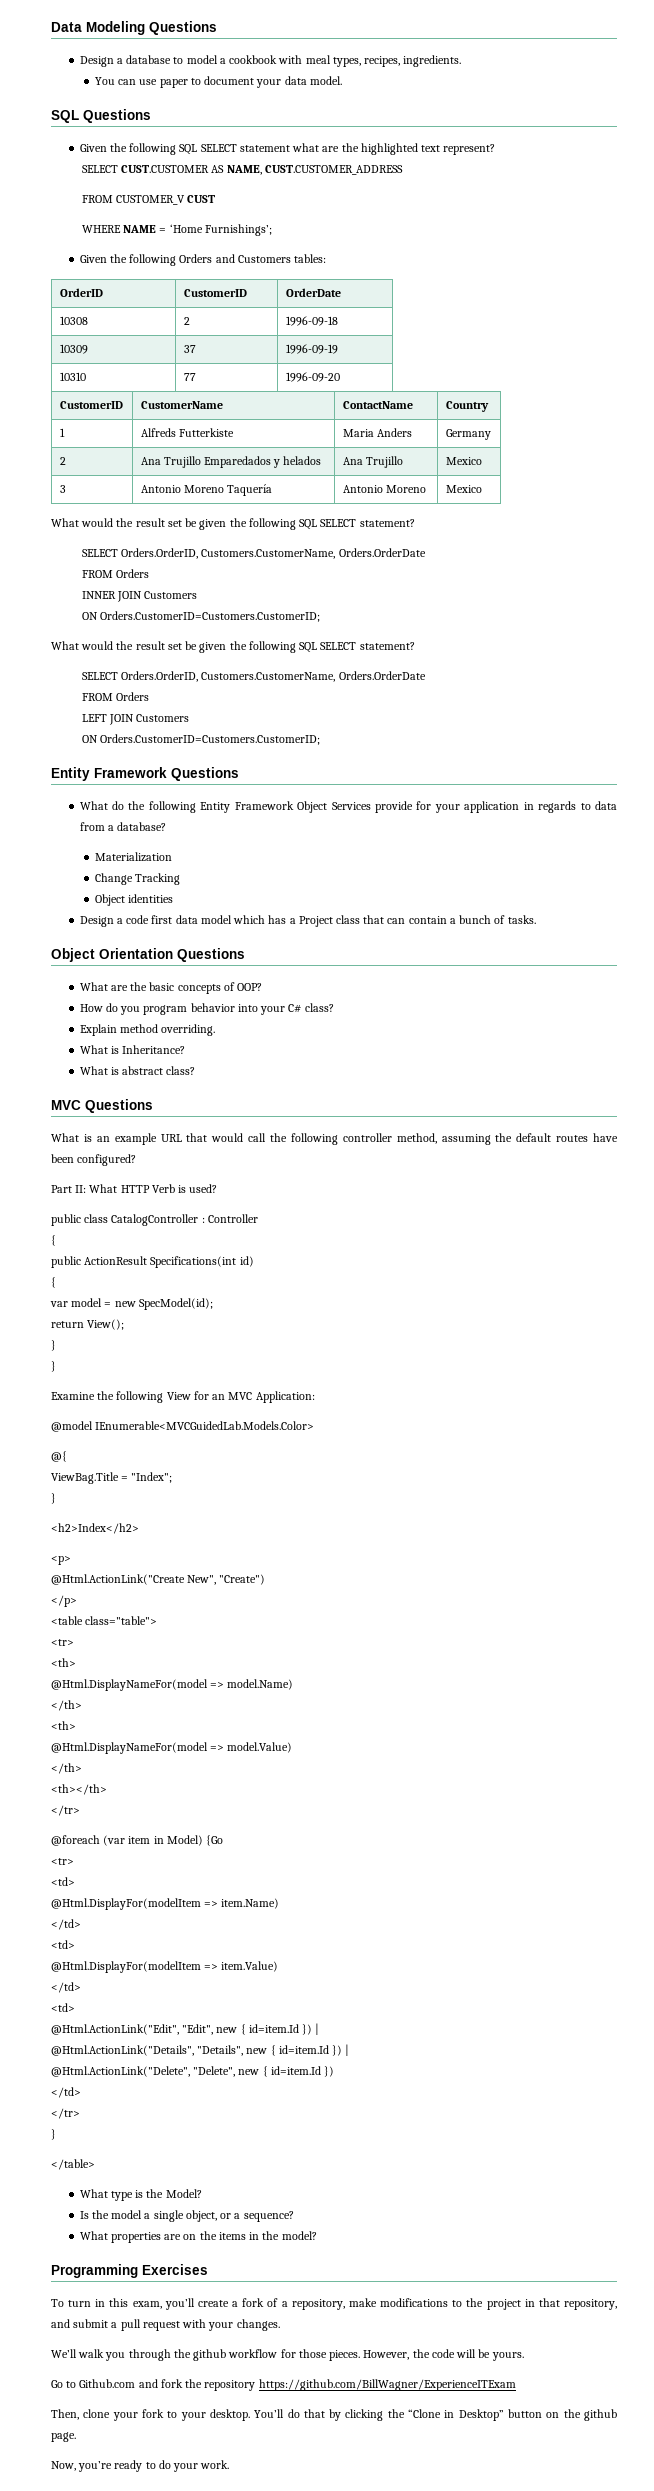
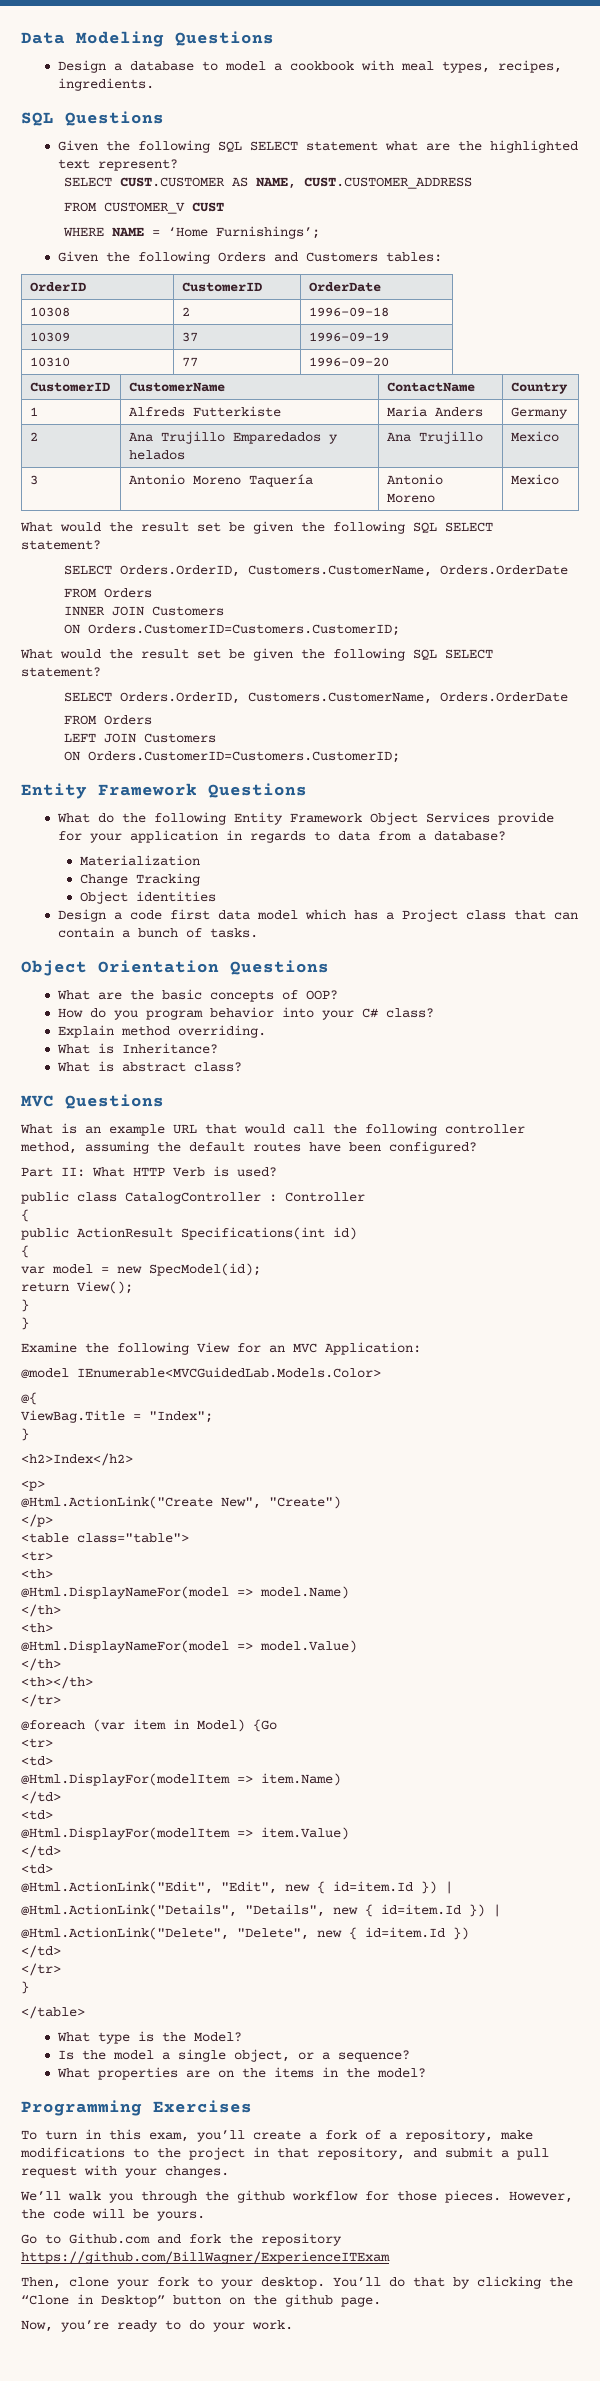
[95,76,342,88] // You can use paper to document your data model. -> (154, 84) none

